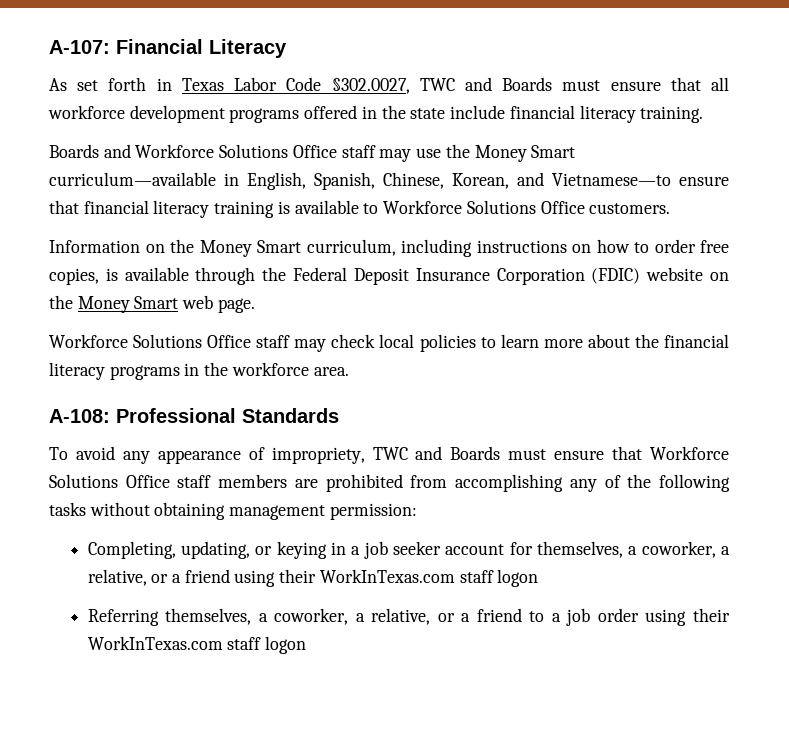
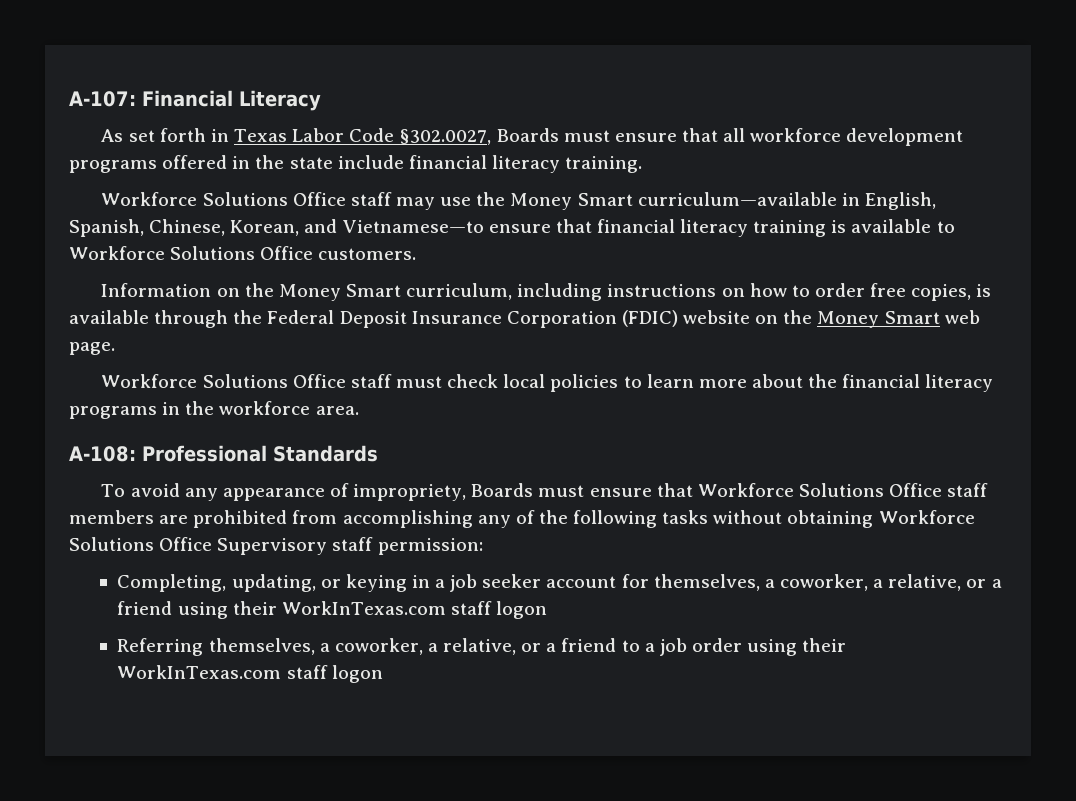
[419,77,492,91] TWC and -> (492, 137) none
[49,144,131,158] Boards and -> (643, 164) none
[294,339,327,352] may -> [395,376,442,388] must
[372,446,443,460] TWC and -> (467, 492) none
[229,505,326,520] management -> [878,510,975,524] [69,537,374,555] Workforce Solutions Office Supervisory staff

